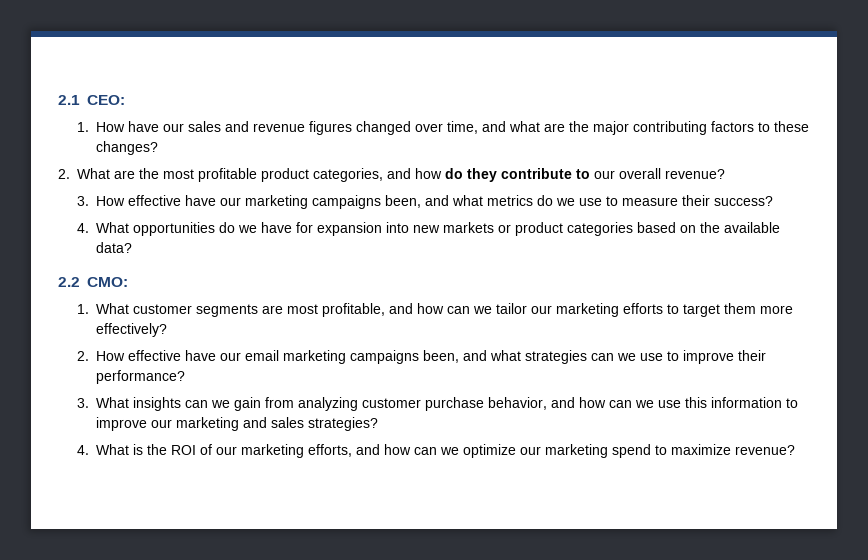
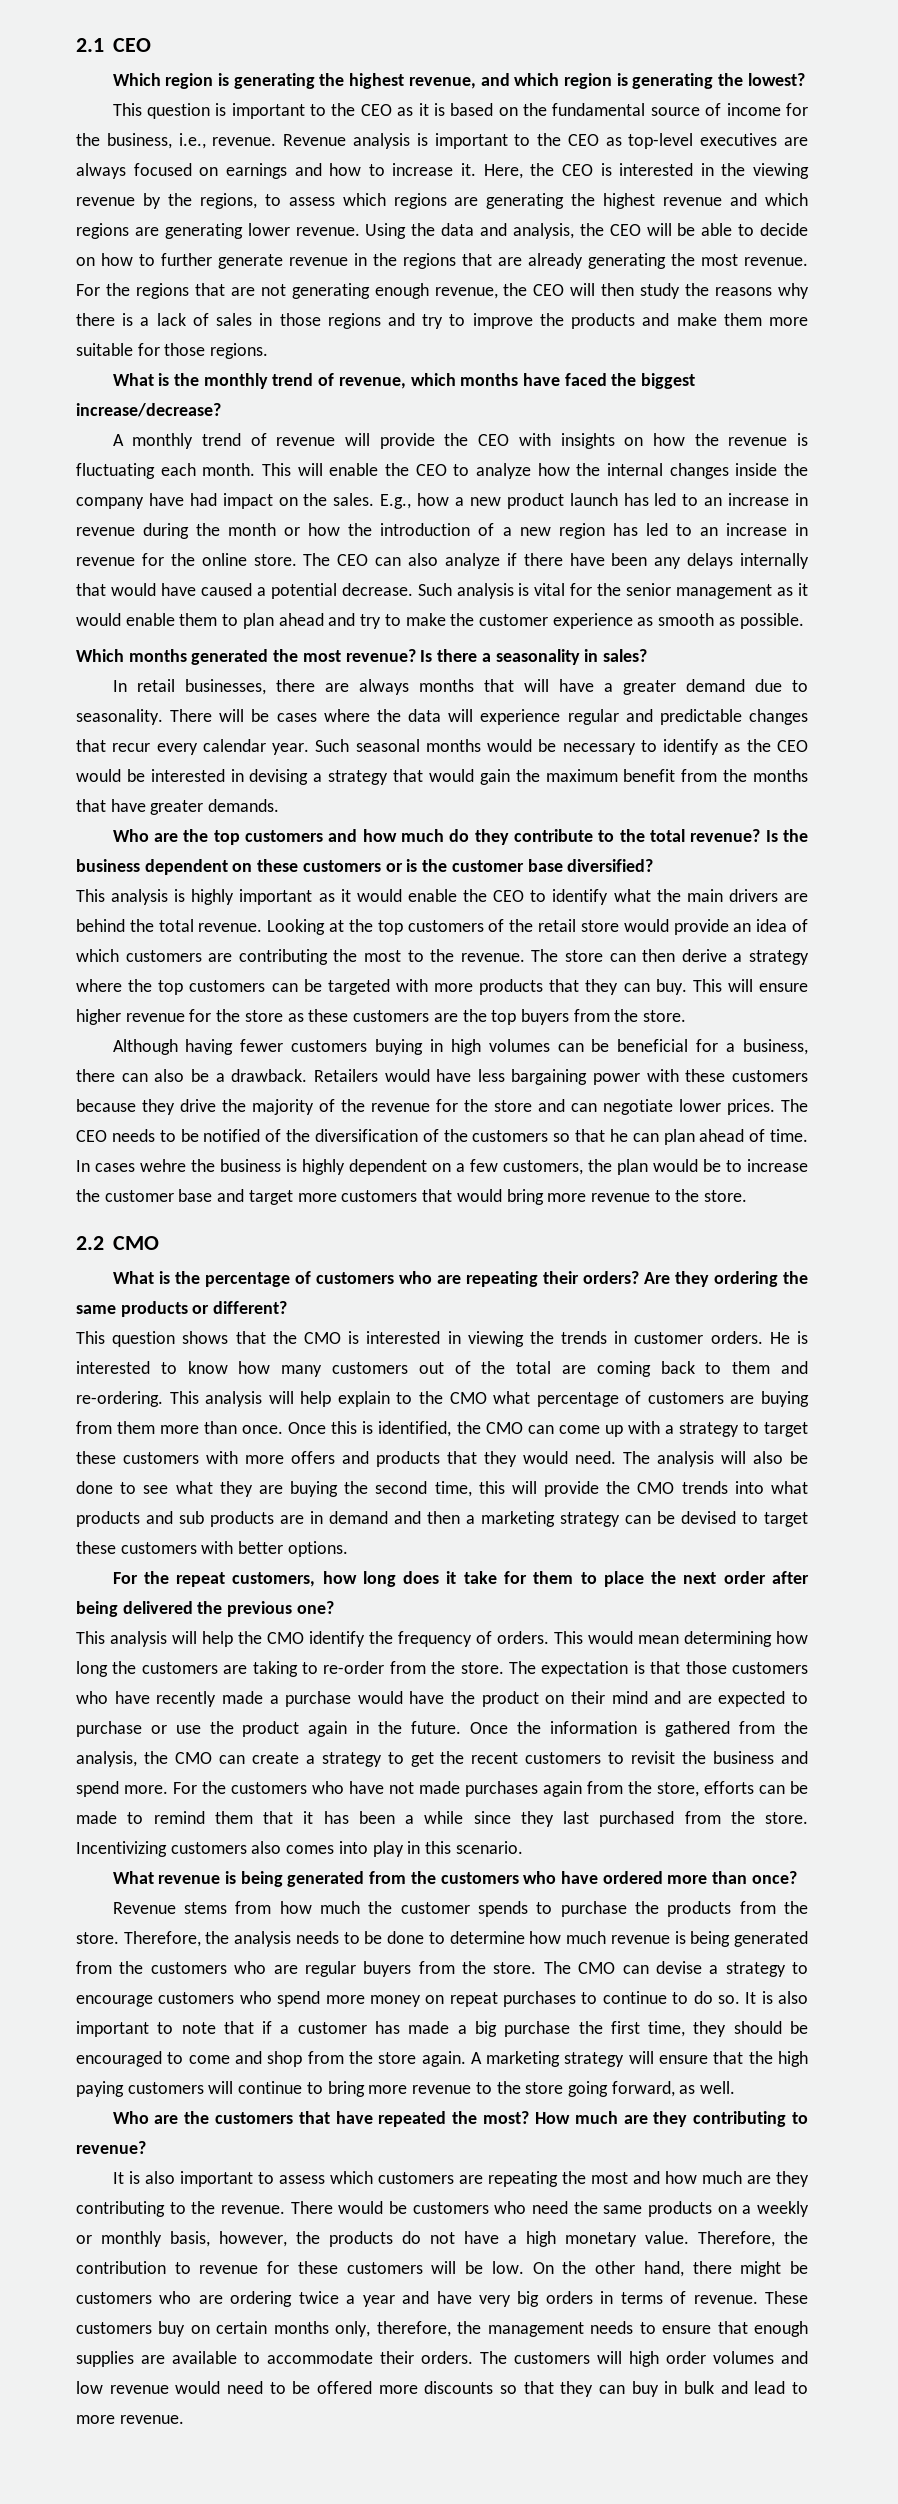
[87,95,125,105] [77,121,810,135] [96,141,159,155] [58,168,443,182] CEO: // 1. How have our sales and revenue figures changed over time, and what are the major contributing factors to these changes? // 2. What are the most profitable product categories, and how -> [112,38,151,52] [112,73,805,89] [112,103,808,119] [76,133,809,149] [76,163,809,179] [76,193,809,209] [76,223,808,239] [76,253,808,269] [76,283,809,299] [76,313,808,329] [76,343,269,359] [112,373,696,389] [76,403,221,417] [112,433,809,449] [76,463,808,479] [76,493,809,509] [76,523,808,539] [76,553,809,569] [76,583,808,599] [76,613,804,629] [76,649,647,665] [112,679,808,695] [76,709,808,725] [76,739,808,755] [76,769,809,785] [76,799,280,815] [112,829,444,845] CEO // Which region is generating the highest revenue, and which region is generating the lowest? // This question is important to the CEO as it is based on the fundamental source of income for the business, i.e., revenue. Revenue analysis is important to the CEO as top-level executives are always focused on earnings and how to increase it. Here, the CEO is interested in the viewing revenue by the regions, to assess which regions are generating the highest revenue and which regions are generating lower revenue. Using the data and analysis, the CEO will be able to decide on how to further generate revenue in the regions that are already generating the most revenue. For the regions that are not generating enough revenue, the CEO will then study the reasons why there is a lack of sales in those regions and try to improve the products and make them more suitable for those regions. // What is the monthly trend of revenue, which months have faced the biggest increase/decrease? // A monthly trend of revenue will provide the CEO with insights on how the revenue is fluctuating each month. This will enable the CEO to analyze how the internal changes inside the company have had impact on the sales. E.g., how a new product launch has led to an increase in revenue during the month or how the introduction of a new region has led to an increase in revenue for the online store. The CEO can also analyze if there have been any delays internally that would have caused a potential decrease. Such analysis is vital for the senior management as it would enable them to plan ahead and try to make the customer experience as smooth as possible. // Which months generated the most revenue? Is there a seasonality in sales? // In retail businesses, there are always months that will have a greater demand due to seasonality. There will be cases where the data will experience regular and predictable changes that recur every calendar year. Such seasonal months would be necessary to identify as the CEO would be interested in devising a strategy that would gain the maximum benefit from the months that have greater demands. // Who are the top customers and how much
[594,168,726,179] [77,195,774,209] [77,222,781,236] [96,242,133,253] [58,277,128,287] [77,303,794,317] [96,323,168,337] [77,350,767,364] [96,370,186,384] [77,397,799,411] [96,417,379,431] [77,444,796,458] our overall revenue? // 3. How effective have our marketing campaigns been, and what metrics do we use to measure their success? // 4. What opportunities do we have for expansion into new markets or product categories based on the available data? // 2.2 CMO: // 1. What customer segments are most profitable, and how can we tailor our marketing efforts to target them more effectively? // 2. How effective have our email marketing campaigns been, and what strategies can we use to improve their performance? // 3. What insights can we gain from analyzing customer purchase behavior, and how can we use this information to improve our marketing and sales strategies? // 4. What is the ROI of our marketing efforts, and how can we optimize our marketing spend to maximize revenue? -> [619,829,809,842] [76,859,654,875] [76,889,809,905] [76,919,809,935] [76,949,810,965] [76,979,808,995] [76,1009,687,1025] [112,1039,809,1055] [76,1069,808,1085] [76,1099,808,1115] [76,1129,809,1145] [76,1159,808,1175] [76,1189,748,1205] [76,1236,159,1250] [112,1271,808,1287] [76,1301,288,1317] [76,1331,808,1347] [76,1361,808,1377] [76,1391,809,1407] [76,1421,808,1437] [76,1451,808,1467] [76,1481,808,1497] [76,1511,808,1527] [76,1541,348,1557] [112,1571,810,1587] [76,1601,334,1617] [76,1631,808,1647] [76,1661,808,1677] [76,1691,808,1707] [76,1721,809,1737] [76,1751,808,1767] [76,1781,808,1797] [76,1811,808,1827] [76,1841,523,1857] [112,1871,797,1887] [112,1901,809,1917] [76,1931,809,1947] [76,1961,808,1977] [76,1991,808,2007] [76,2021,808,2037] [76,2051,808,2067] [76,2081,736,2097] [112,2111,809,2127] [76,2141,146,2154] [112,2171,810,2187] [76,2201,809,2217] [76,2231,808,2247] [76,2261,809,2277] [76,2291,808,2307] [76,2321,808,2337] [76,2351,808,2367] [76,2381,808,2397] [76,2415,184,2424] the total revenue? Is the business dependent on these customers or is the customer base diversified? // This analysis is highly important as it would enable the CEO to identify what the main drivers are behind the total revenue. Looking at the top customers of the retail store would provide an idea of which customers are contributing the most to the revenue. The store can then derive a strategy where the top customers can be targeted with more products that they can buy. This will ensure higher revenue for the store as these customers are the top buyers from the store. // Although having fewer customers buying in high volumes can be beneficial for a business, there can also be a drawback. Retailers would have less bargaining power with these customers because they drive the majority of the revenue for the store and can negotiate lower prices. The CEO needs to be notified of the diversification of the customers so that he can plan ahead of time. In cases wehre the business is highly dependent on a few customers, the plan would be to increase the customer base and target more customers that would bring more revenue to the store. // 2.2 CMO // What is the percentage of customers who are repeating their orders? Are they ordering the same products or different? // This question shows that the CMO is interested in viewing the trends in customer orders. He is interested to know how many customers out of the total are coming back to them and re-ordering. This analysis will help explain to the CMO what percentage of customers are buying from them more than once. Once this is identified, the CMO can come up with a strategy to target these customers with more offers and products that they would need. The analysis will also be done to see what they are buying the second time, this will provide the CMO trends into what products and sub products are in demand and then a marketing strategy can be devised to target these customers with better options. // For the repeat customers, how long does it take for them to place the next order after being delivered the previous one? // This analysis will help the CMO identify the frequency of orders. This would mean determining how long the customers are taking to re-order from the store. The expectation is that those customers who have recently made a purchase would have the product on their mind and are expected to purchase or use the product again in the future. Once the information is gathered from the analysis, the CMO can create a strategy to get the recent customers to revisit the business and spend more. For the customers who have not made purchases again from the store, efforts can be made to remind them that it has been a while since they last purchased from the store. Incentivizing customers also comes into play in this scenario. // What revenue is being generated from the customers who have ordered more than once? // Revenue stems from how much the customer spends to purchase the products from the store. Therefore, the analysis needs to be done to determine how much revenue is being generated from the customers who are regular buyers from the store. The CMO can devise a strategy to encourage customers who spend more money on repeat purchases to continue to do so. It is also important to note that if a customer has made a big purchase the first time, they should be encouraged to come and shop from the store again. A marketing strategy will ensure that the high paying customers will continue to bring more revenue to the store going forward, as well. // Who are the customers that have repeated the most? How much are they contributing to revenue? // It is also important to assess which customers are repeating the most and how much are they contributing to the revenue. There would be customers who need the same products on a weekly or monthly basis, however, the products do not have a high monetary value. Therefore, the contribution to revenue for these customers will be low. On the other hand, there might be customers who are ordering twice a year and have very big orders in terms of revenue. These customers buy on certain months only, therefore, the management needs to ensure that enough supplies are available to accommodate their orders. The customers will high order volumes and low revenue would need to be offered more discounts so that they can buy in bulk and lead to more revenue.

